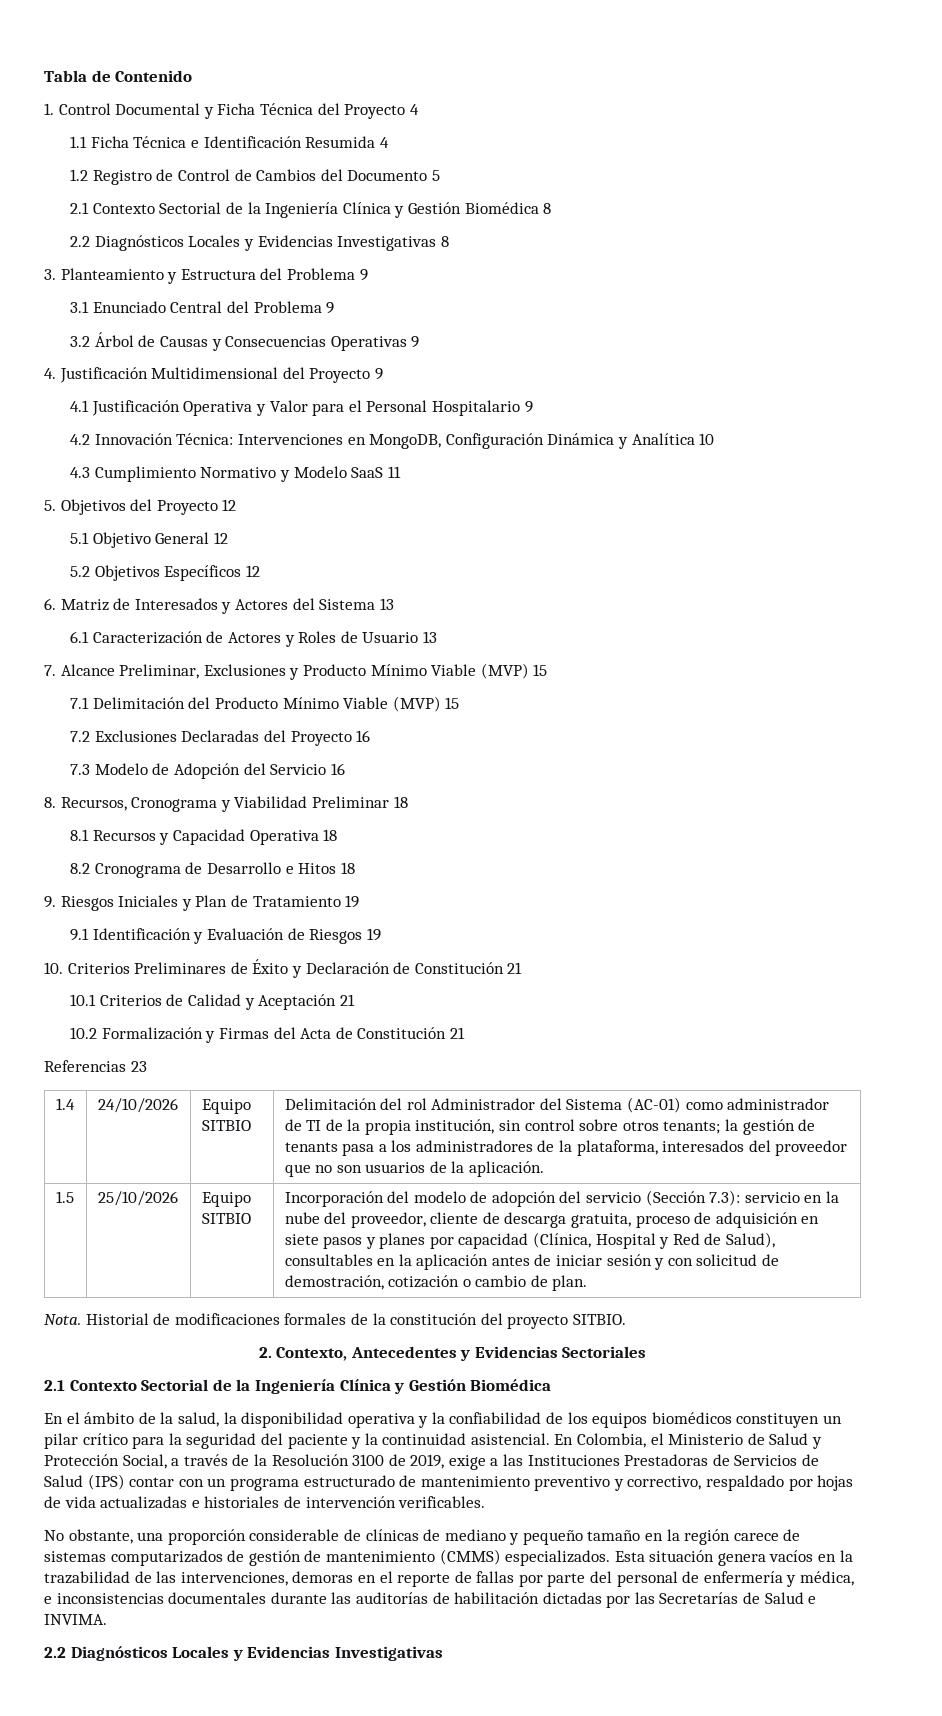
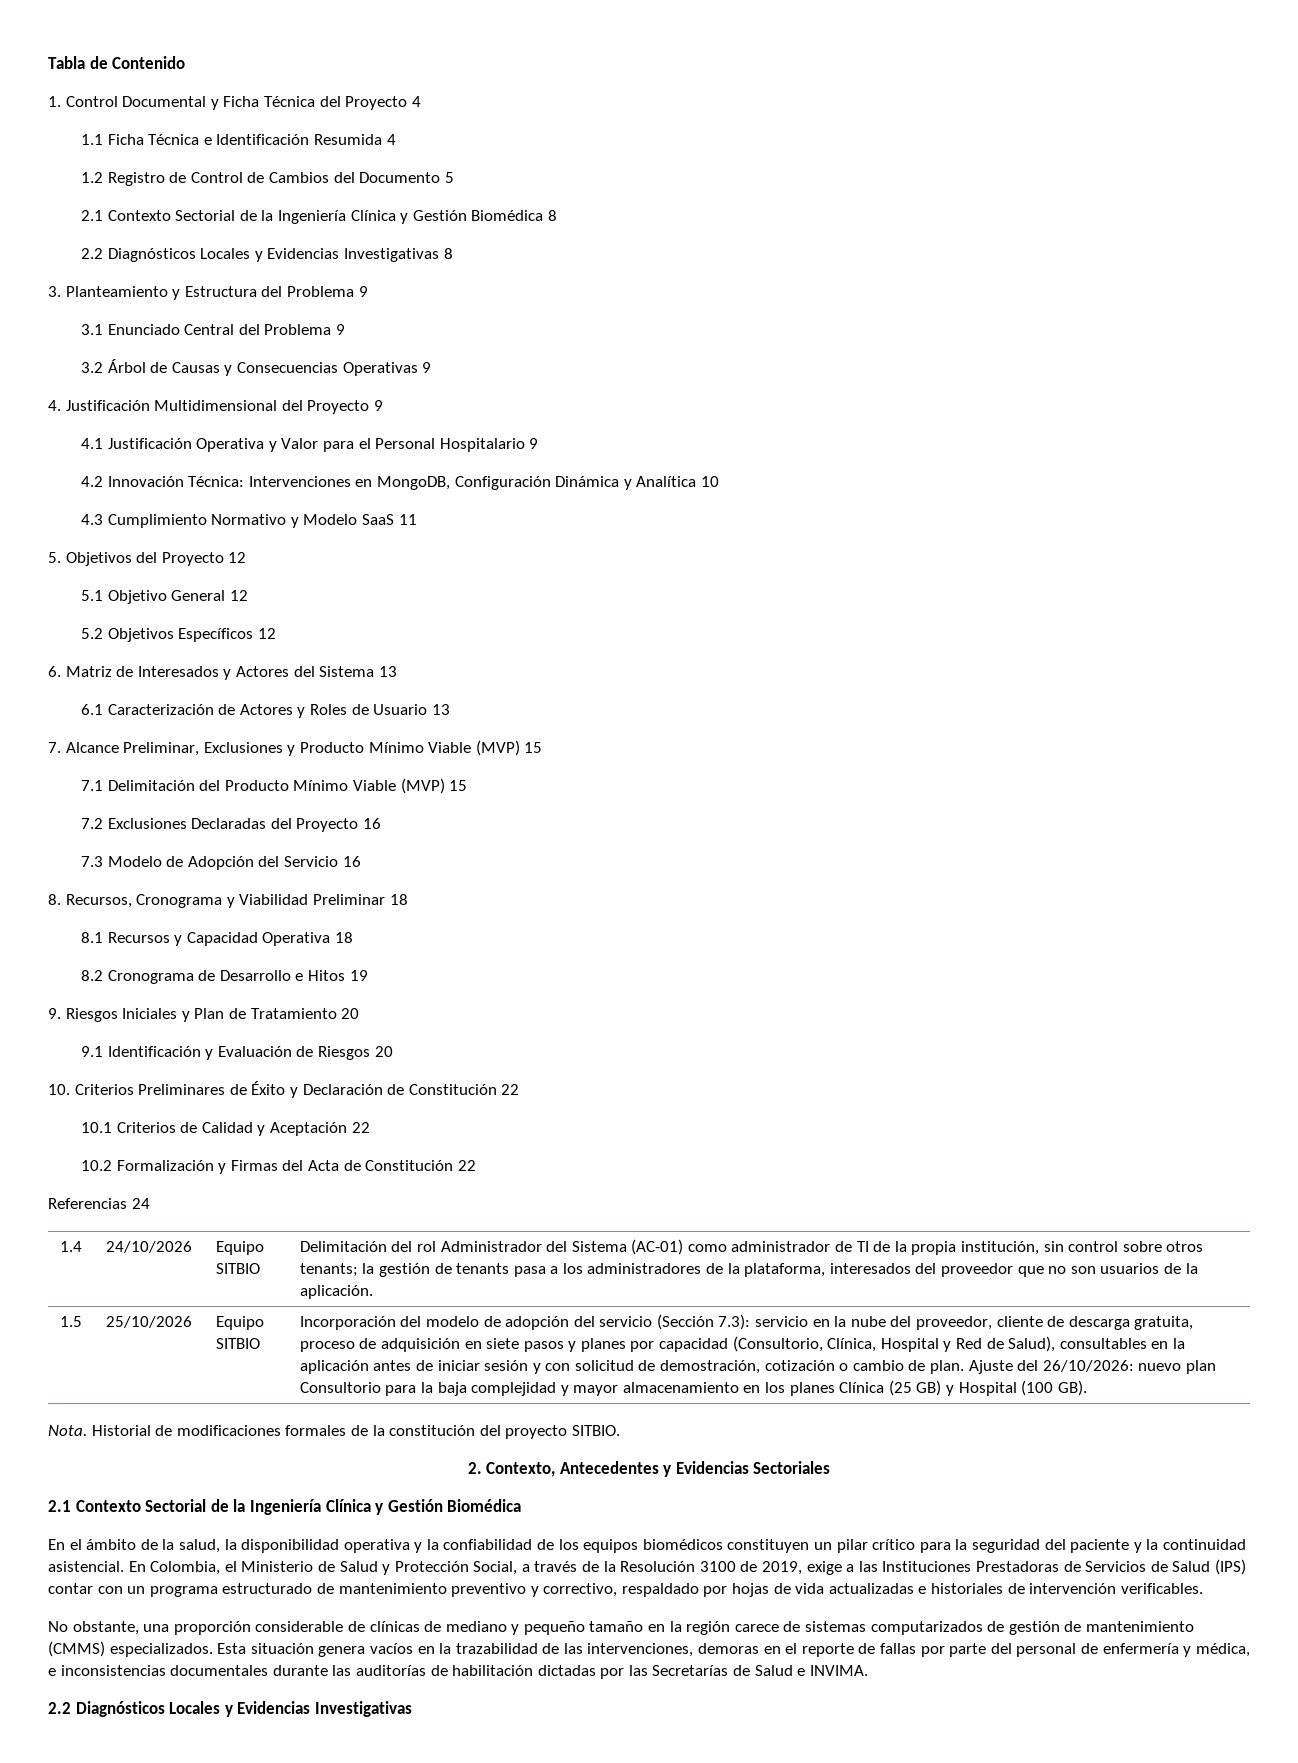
[340,862,355,874] 18 -> [349,970,368,981] 19
[345,895,360,908] 19 -> [341,1008,360,1019] 20
[366,928,381,941] 19 -> [374,1046,393,1057] 20
[507,962,523,974] 21 -> [501,1084,520,1095] 22
[339,994,355,1006] 21 -> [351,1122,370,1133] 22
[449,1027,465,1039] 21 -> [457,1160,476,1171] 22
[130,1061,147,1072] 23 -> [131,1198,150,1209] 24
[533,1232,592,1248] (Clínica, -> [732,1336,877,1352] (Consultorio, Clínica,
(588, 1283) none -> [968,1360,1216,1374] [299,1380,1087,1396] Ajuste del 26/10/2026: nuevo plan Consultorio para la baja complejidad y mayor almacenamiento en los planes Clínica (25 GB) y Hospital (100 GB).

